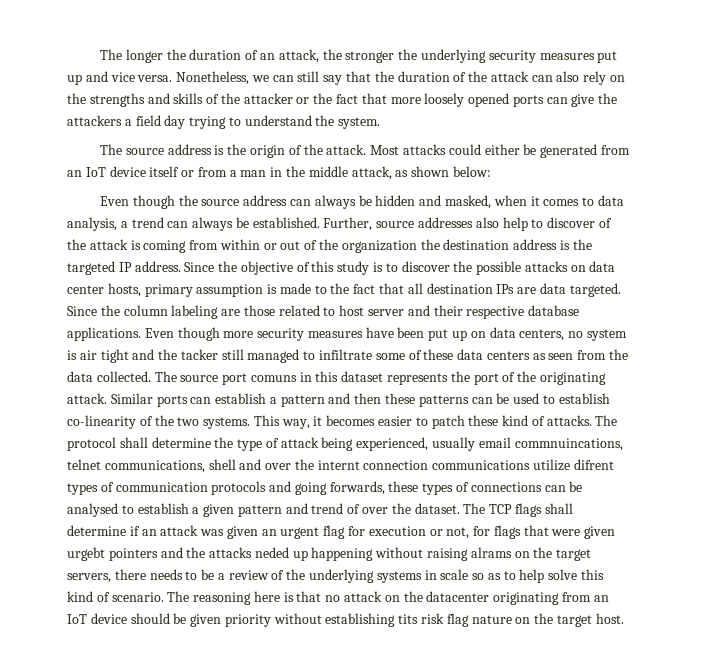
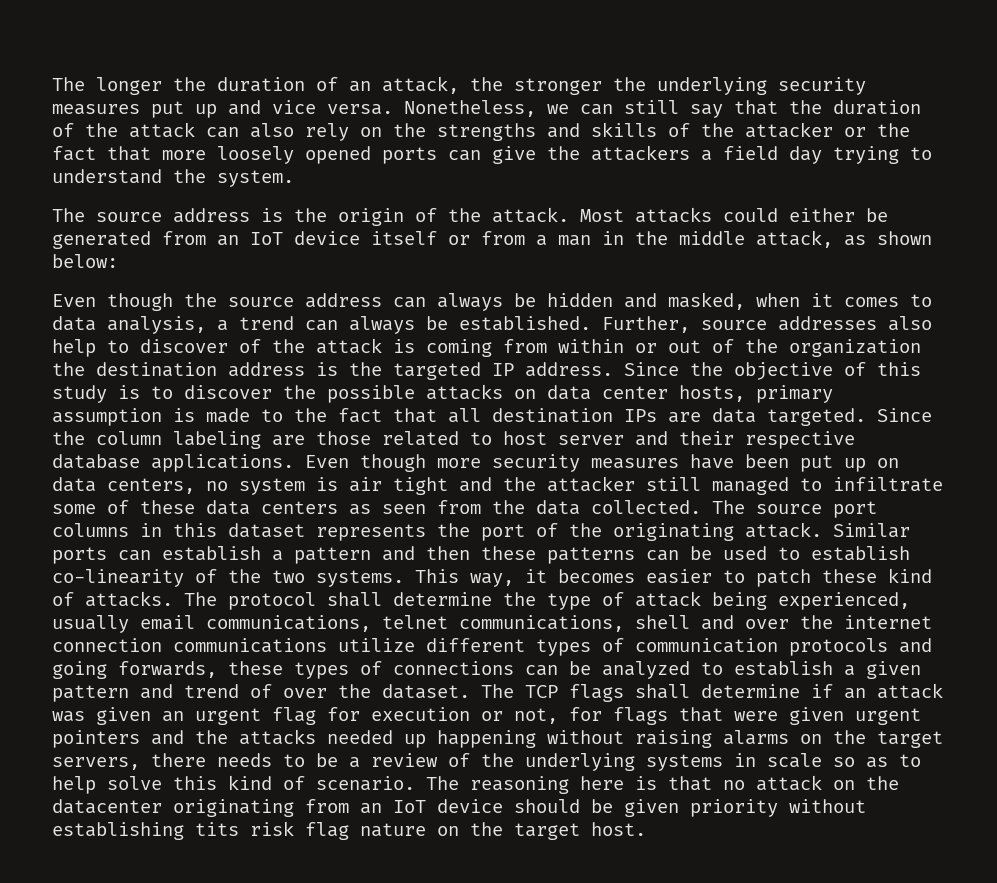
[180,349,218,360] tacker -> [547,476,635,492] attacker
[250,375,297,382] comuns -> [52,523,129,537] columns
[514,438,623,451] commnuincations, -> [206,615,371,632] communications,
[317,460,360,470] internt -> [844,615,932,629] internet
[573,459,614,470] difrent -> [426,638,525,652] different
[67,503,118,517] analysed -> [602,661,690,679] analyzed
[67,547,105,561] urgebt -> [855,708,921,725] urgent
[254,547,289,558] neded -> [327,730,393,744] needed
[470,547,512,558] alrams -> [723,730,789,745] alarms

